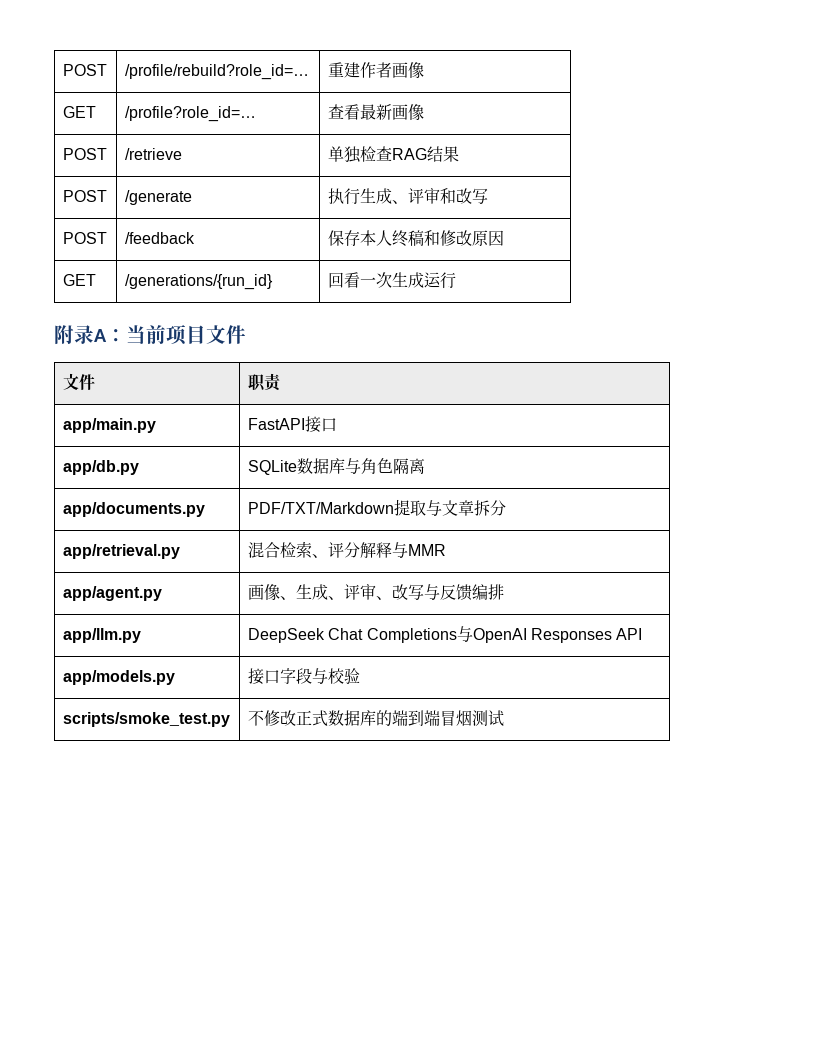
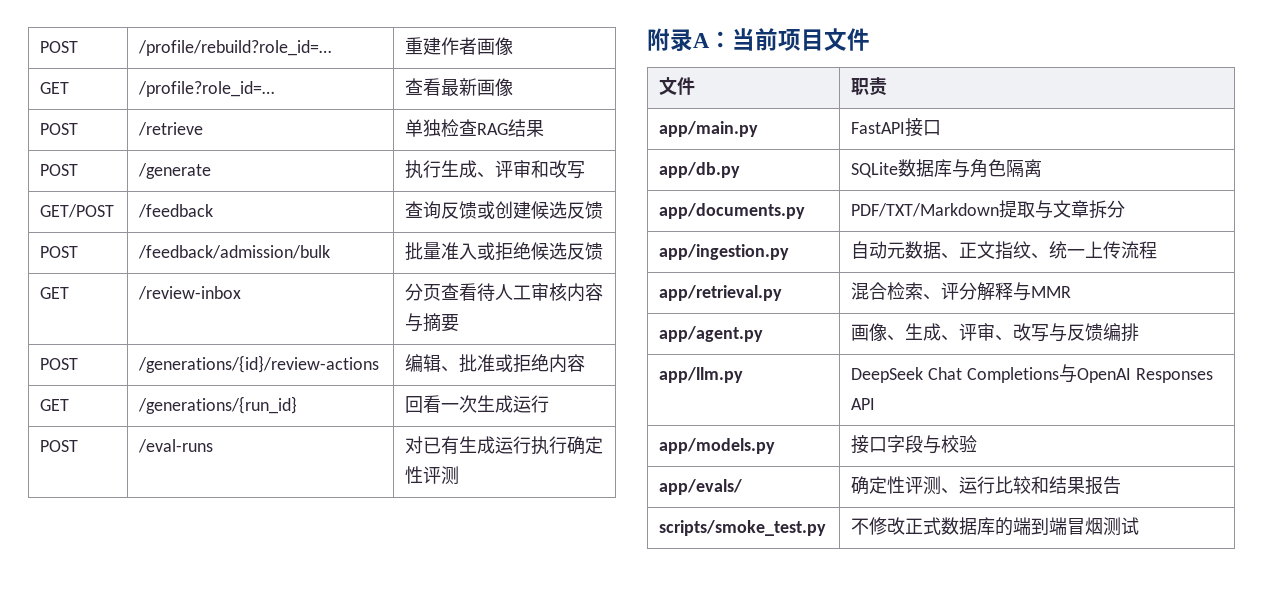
[62,232,107,244] POST -> [40,204,115,218] GET/POST
[327,230,504,247] 保存本人终稿和修改原因 -> [405,201,604,219] [40,246,79,258] [138,245,331,259] [405,242,604,261] [40,287,70,299] [138,286,242,300] [405,283,604,302] [405,313,460,332] [40,358,79,370] [138,355,380,373] [405,354,586,373] 查询反馈或创建候选反馈 // POST | /feedback/admission/bulk | 批量准入或拒绝候选反馈 // GET | /review-inbox | 分页查看待人工审核内容与摘要 // POST | /generations/{id}/review-actions | 编辑、批准或拒绝内容
(456, 280) none -> [40,440,79,452] [138,439,214,453] [405,436,604,455] [405,466,460,485] // POST | /eval-runs | 对已有生成运行执行确定性评测
(506, 508) none -> [659,244,790,260] [851,241,1158,260] // app/ingestion.py | 自动元数据、正文指纹、统一上传流程
(360, 676) none -> [659,479,743,495] [851,476,1122,495] // app/evals/ | 确定性评测、运行比较和结果报告

